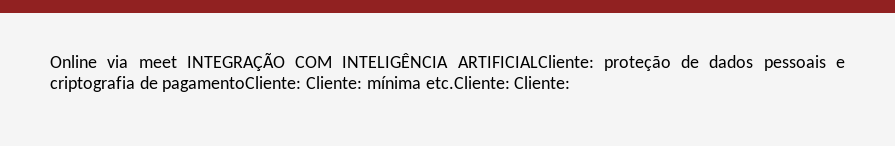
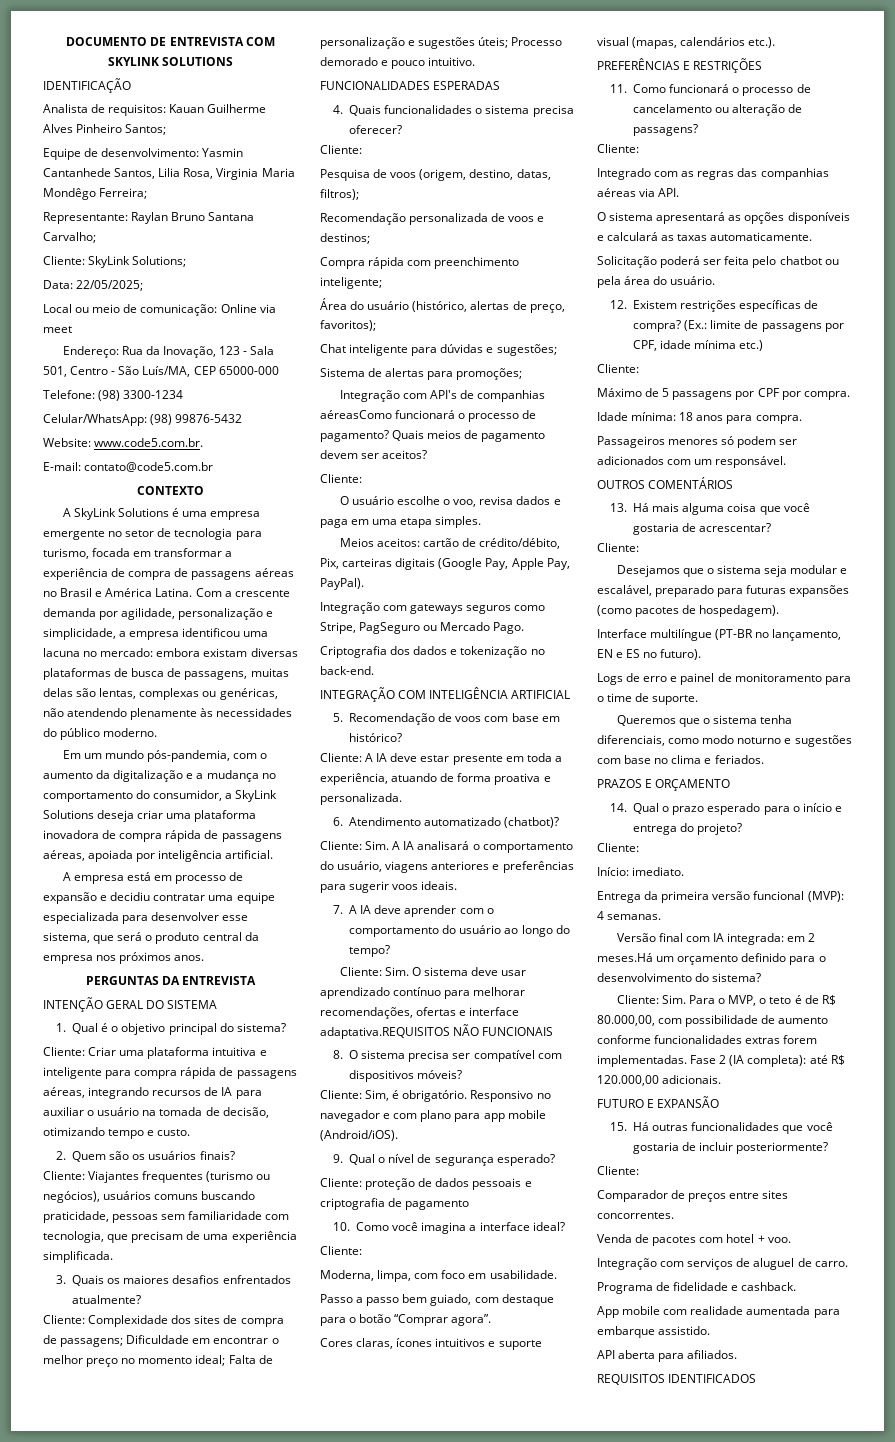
[50,52,594,71] Online via meet INTEGRAÇÃO COM INTELIGÊNCIA ARTIFICIALCliente: -> [66,37,275,46] [107,57,234,66] [43,78,131,93] [43,104,267,116] [43,124,167,135] [43,148,244,160] [43,168,295,180] [43,188,148,200] [43,212,255,224] [43,232,96,243] [43,256,187,268] [43,280,144,291] [43,304,276,316] [43,326,72,333] [62,346,275,358] [43,366,279,377] [43,390,184,401] [43,414,243,426] [43,438,204,447] [43,462,214,472] [137,486,204,495] [62,508,261,520] [43,528,262,540] [43,548,233,559] [43,568,294,580] [43,588,290,597] [43,608,274,620] [43,628,269,640] [43,648,298,657] [43,668,289,680] [43,688,278,700] [43,708,293,720] [43,728,158,740] [62,750,268,762] [43,770,276,782] [43,790,278,802] [43,810,257,822] [43,830,282,842] [43,850,274,862] [62,872,244,884] [43,892,275,904] [43,912,249,924] [43,932,259,944] [43,952,205,964] [85,976,257,985] [43,997,218,1012] [56,1023,286,1035] [43,1047,267,1059] [43,1067,297,1079] [43,1087,262,1099] [43,1107,269,1118] [43,1127,191,1139] [56,1151,235,1162] [43,1171,271,1183] [43,1191,256,1203] [43,1211,290,1223] [43,1231,297,1243] [43,1251,113,1263] [56,1275,291,1286] [72,1295,142,1304] [43,1315,284,1327] [43,1335,279,1347] [43,1355,273,1367] [320,37,563,49] [320,57,476,69] [320,81,501,90] [333,105,574,117] [349,125,403,134] [320,145,362,154] [320,169,551,181] [320,189,359,200] [320,213,545,225] [320,233,370,244] [320,257,520,269] [320,277,382,289] [320,298,565,313] [320,320,376,331] [320,344,557,356] [320,368,523,380] [339,390,546,402] [320,410,537,422] [320,430,546,442] [320,450,428,459] [320,474,362,483] [339,496,561,507] [320,516,482,528] [339,538,561,549] [320,558,570,570] [320,578,364,590] [320,602,546,614] [320,622,525,634] [320,646,545,658] [320,666,374,675] [320,687,571,702] [333,713,560,725] [349,733,403,742] [320,753,562,765] [320,773,551,785] [320,793,402,805] [333,817,560,828] [320,841,573,853] [320,861,574,873] [320,881,458,893] [333,905,494,917] [349,925,570,937] [349,945,391,957] [339,967,527,976] [320,987,526,999] [320,1007,520,1019] [320,1024,554,1039] [333,1050,562,1062] [349,1070,463,1082] [320,1090,551,1102] [320,1110,546,1122] [320,1130,398,1141] [333,1154,555,1166] [320,1178,362,1187] DOCUMENTO DE ENTREVISTA COM SKYLINK SOLUTIONS // IDENTIFICAÇÃO // Analista de requisitos: Kauan Guilherme Alves Pinheiro Santos; // Equipe de desenvolvimento: Yasmin Cantanhede Santos, Lilia Rosa, Virginia Maria Mondêgo Ferreira; // Representante: Raylan Bruno Santana Carvalho; // Cliente: SkyLink Solutions; // Data: 22/05/2025; // Local ou meio de comunicação: Online via meet // Endereço: Rua da Inovação, 123 - Sala 501, Centro - São Luís/MA, CEP 65000-000 // Telefone: (98) 3300-1234 // Celular/WhatsApp: (98) 99876-5432 // Website: www.code5.com.br. // E-mail: contato@code5.com.br // CONTEXTO // A SkyLink Solutions é uma empresa emergente no setor de tecnologia para turismo, focada em transformar a experiência de compra de passagens aéreas no Brasil e América Latina. Com a crescente demanda por agilidade, personalização e simplicidade, a empresa identificou uma lacuna no mercado: embora existam diversas plataformas de busca de passagens, muitas delas são lentas, complexas ou genéricas, não atendendo plenamente às necessidades do público moderno. // Em um mundo pós-pandemia, com o aumento da digitalização e a mudança no comportamento do consumidor, a SkyLink Solutions deseja criar uma plataforma inovadora de compra rápida de passagens aéreas, apoiada por inteligência artificial. // A empresa está em processo de expansão e decidiu contratar uma equipe especializada para desenvolver esse sistema, que será o produto central da empresa nos próximos anos. // PERGUNTAS DA ENTREVISTA // INTENÇÃO GERAL DO SISTEMA // 1. Qual é o objetivo principal do sistema? // Cliente: Criar uma plataforma intuitiva e inteligente para compra rápida de passagens aéreas, integrando recursos de IA para auxiliar o usuário na tomada de decisão, otimizando tempo e custo. // 2. Quem são os usuários finais? // Cliente: Viajantes frequentes (turismo ou negócios), usuários comuns buscando praticidade, pessoas sem familiaridade com tecnologia, que precisam de uma experiência simplificada. // 3. Quais os maiores desafios enfrentados atualmente? // Cliente: Complexidade dos sites de compra de passagens; Dificuldade em encontrar o melhor preço no momento ideal; Falta de personalização e sugestões úteis; Processo demorado e pouco intuitivo. // FUNCIONALIDADES ESPERADAS // 4. Quais funcionalidades o sistema precisa oferecer? // Cliente: // Pesquisa de voos (origem, destino, datas, filtros); // Recomendação personalizada de voos e destinos; // Compra rápida com preenchimento inteligente; // Área do usuário (histórico, alertas de preço, favoritos); // Chat inteligente para dúvidas e sugestões; // Sistema de alertas para promoções; // Integração com API's de companhias aéreasComo funcionará o processo de pagamento? Quais meios de pagamento devem ser aceitos? // Cliente: // O usuário escolhe o voo, revisa dados e paga em uma etapa simples. // Meios aceitos: cartão de crédito/débito, Pix, carteiras digitais (Google Pay, Apple Pay, PayPal). // Integração com gateways seguros como Stripe, PagSeguro ou Mercado Pago. // Criptografia dos dados e tokenização no back-end. // INTEGRAÇÃO COM INTELIGÊNCIA ARTIFICIAL // 5. Recomendação de voos com base em histórico? // Cliente: A IA deve estar presente em toda a experiência, atuando de forma proativa e personalizada. // 6. Atendimento automatizado (chatbot)? // Cliente: Sim. A IA analisará o comportamento do usuário, viagens anteriores e preferências para sugerir voos ideais. // 7. A IA deve aprender com o comportamento do usuário ao longo do tempo? // Cliente: Sim. O sistema deve usar aprendizado contínuo para melhorar recomendações, ofertas e interface adaptativa.REQUISITOS NÃO FUNCIONAIS // 8. O sistema precisa ser compatível com dispositivos móveis? // Cliente: Sim, é obrigatório. Responsivo no navegador e com plano para app mobile (Android/iOS). // 9. Qual o nível de segurança esperado? // Cliente:
[162,76,571,92] pagamentoCliente: Cliente: mínima etc.Cliente: Cliente: -> [405,1200,470,1210] [333,1222,565,1234] [320,1246,362,1255] [320,1270,557,1282] [320,1294,554,1306] [320,1314,492,1326] [320,1338,542,1350] [597,37,776,49] [597,58,763,73] [610,84,811,96] [633,104,803,116] [633,124,699,136] [597,144,639,153] [597,168,829,180] [597,188,680,197] [597,212,850,224] [597,232,813,241] [597,256,839,268] [597,276,716,288] [610,300,819,312] [633,320,844,332] [633,340,764,351] [597,364,639,373] [597,388,850,400] [597,412,802,424] [597,436,798,448] [597,456,787,468] [597,477,734,489] [610,503,810,515] [633,523,772,535] [597,543,639,552] [616,565,848,577] [597,585,850,597] [597,605,780,617] [597,629,842,641] [597,649,702,660] [597,673,851,685] [597,693,699,705] [616,715,793,727] [597,735,852,747] [597,755,764,764] [597,779,731,791] [610,803,842,815] [633,823,743,835] [597,843,639,852] [597,867,685,876] [597,891,844,903] [597,911,662,920] [616,933,816,945] [597,953,826,965] [597,973,762,982] [616,995,836,1006] [597,1015,829,1027] [597,1035,818,1044] [597,1055,845,1067] [597,1075,722,1086] [597,1096,720,1108] [610,1122,833,1134] [633,1142,829,1154] [597,1166,639,1175] [597,1190,789,1202] [597,1212,674,1219] [597,1234,791,1246] [597,1258,848,1270] [597,1282,797,1294] [597,1306,840,1318] [597,1326,711,1338] [597,1350,738,1362] [597,1374,757,1385] pagamento // 10. Como você imagina a interface ideal? // Cliente: // Moderna, limpa, com foco em usabilidade. // Passo a passo bem guiado, com destaque para o botão “Comprar agora”. // Cores claras, ícones intuitivos e suporte visual (mapas, calendários etc.). // PREFERÊNCIAS E RESTRIÇÕES // 11. Como funcionará o processo de cancelamento ou alteração de passagens? // Cliente: // Integrado com as regras das companhias aéreas via API. // O sistema apresentará as opções disponíveis e calculará as taxas automaticamente. // Solicitação poderá ser feita pelo chatbot ou pela área do usuário. // 12. Existem restrições específicas de compra? (Ex.: limite de passagens por CPF, idade mínima etc.) // Cliente: // Máximo de 5 passagens por CPF por compra. // Idade mínima: 18 anos para compra. // Passageiros menores só podem ser adicionados com um responsável. // OUTROS COMENTÁRIOS // 13. Há mais alguma coisa que você gostaria de acrescentar? // Cliente: // Desejamos que o sistema seja modular e escalável, preparado para futuras expansões (como pacotes de hospedagem). // Interface multilíngue (PT-BR no lançamento, EN e ES no futuro). // Logs de erro e painel de monitoramento para o time de suporte. // Queremos que o sistema tenha diferenciais, como modo noturno e sugestões com base no clima e feriados. // PRAZOS E ORÇAMENTO // 14. Qual o prazo esperado para o início e entrega do projeto? // Cliente: // Início: imediato. // Entrega da primeira versão funcional (MVP): 4 semanas. // Versão final com IA integrada: em 2 meses.Há um orçamento definido para o desenvolvimento do sistema? // Cliente: Sim. Para o MVP, o teto é de R$ 80.000,00, com possibilidade de aumento conforme funcionalidades extras forem implementadas. Fase 2 (IA completa): até R$ 120.000,00 adicionais. // FUTURO E EXPANSÃO // 15. Há outras funcionalidades que você gostaria de incluir posteriormente? // Cliente: // Comparador de preços entre sites concorrentes. // Venda de pacotes com hotel + voo. // Integração com serviços de aluguel de carro. // Programa de fidelidade e cashback. // App mobile com realidade aumentada para embarque assistido. // API aberta para afiliados. // REQUISITOS IDENTIFICADOS

